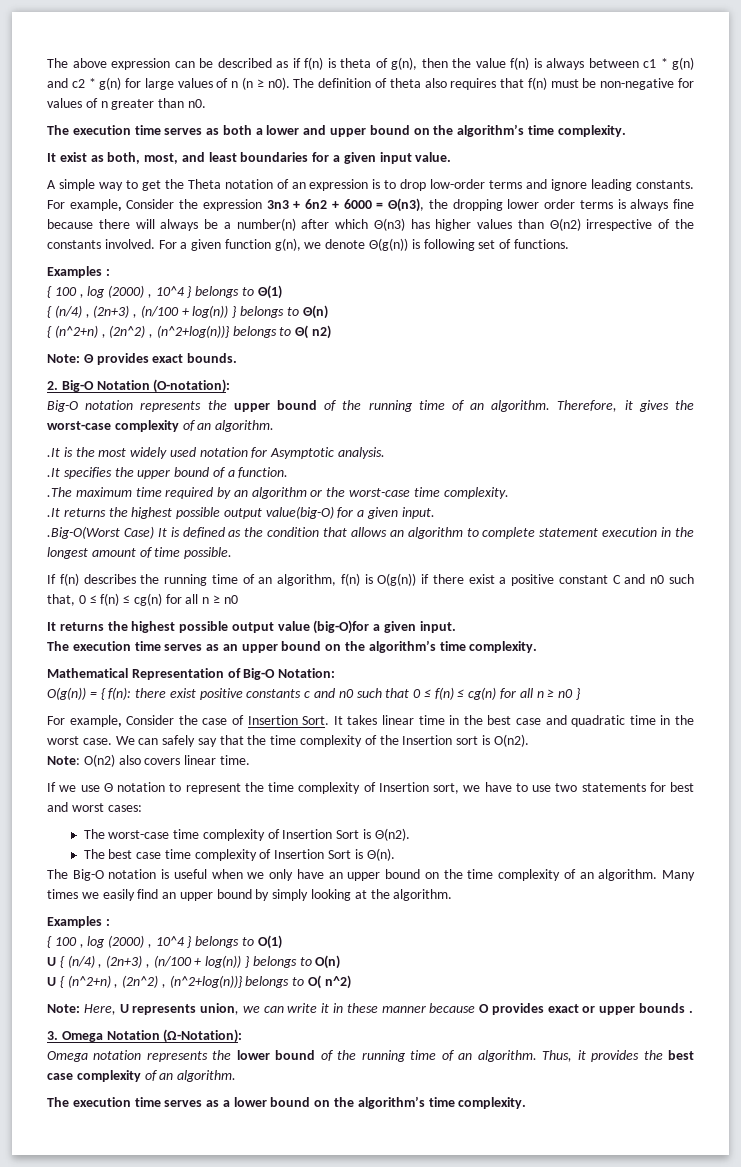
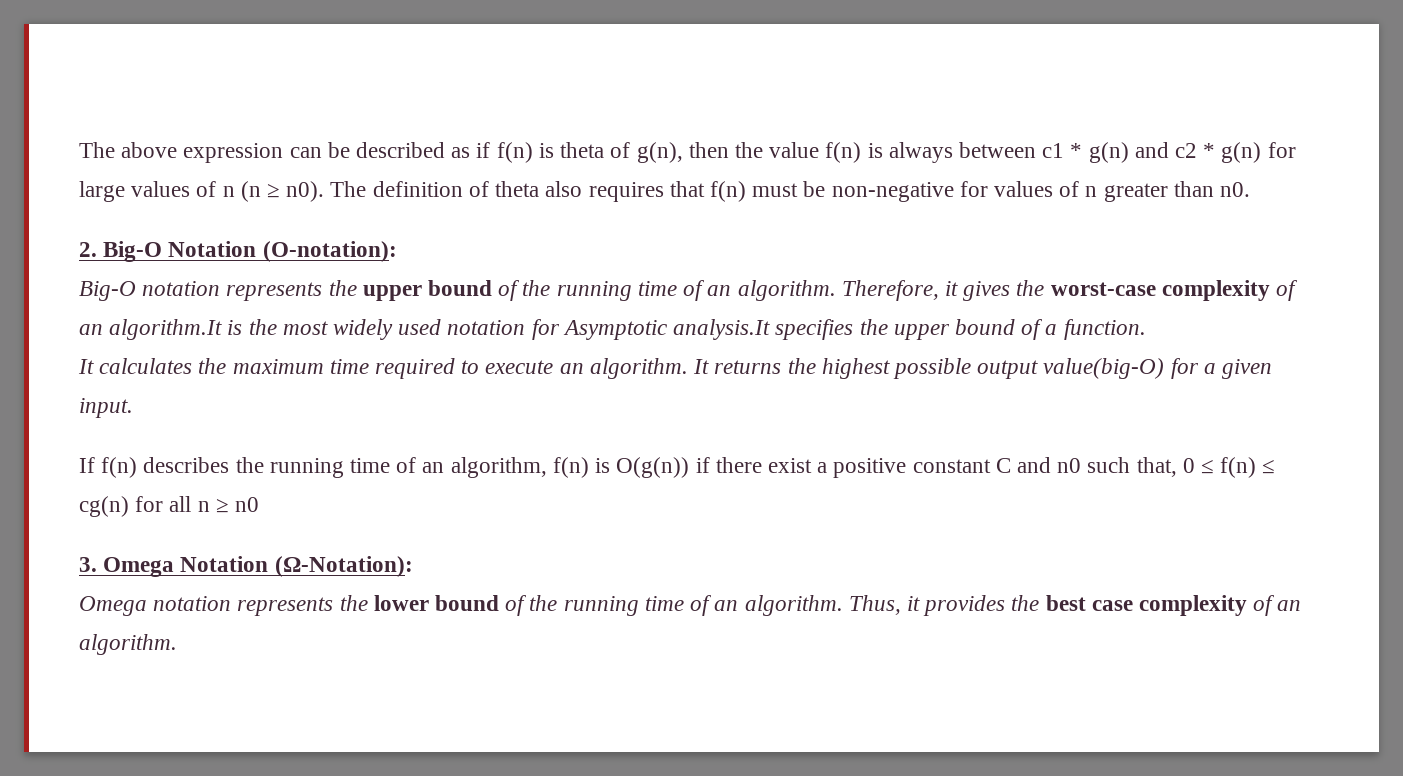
[47,124,626,137] [47,152,452,164] [47,179,694,191] [47,198,694,212] [47,218,694,231] [47,238,569,251] [47,266,110,278] [47,285,282,299] [47,305,328,319] [47,325,332,339] [47,353,238,365] // The execution time serves as both a lower and upper bound on the algorithm’s time complexity. // It exist as both, most, and least boundaries for a given input value. // A simple way to get the Theta notation of an expression is to drop low-order terms and ignore leading constants. For example, Consider the expression 3n3 + 6n2 + 6000 = Θ(n3), the dropping lower order terms is always fine because there will always be a number(n) after which Θ(n3) has higher values than Θ(n2) irrespective of the constants involved. For a given function g(n), we denote Θ(g(n)) is following set of functions. // Examples : // { 100 , log (2000) , 10^4 } belongs to Θ(1) // { (n/4) , (2n+3) , (n/100 + log(n)) } belongs to Θ(n) // { (n^2+n) , (2n^2) , (n^2+log(n))} belongs to Θ( n2) // Note: Θ provides exact bounds. -> (1251, 189) none
[215,420,275,432] [47,448,60,457] algorithm. // .It -> [109,319,223,340] algorithm.It
[338,447,386,459] [47,468,60,477] analysis. // .It -> [673,319,771,340] analysis.It
[47,487,509,499] [47,508,60,517] .The maximum time required by an algorithm or the worst-case time complexity. // .It -> [78,358,710,379] It calculates the maximum time required to execute an algorithm. It
[47,526,694,539] [47,547,233,559] // .Big-O(Worst Case) It is defined as the condition that allows an algorithm to complete statement execution in the longest amount of time possible. -> (133, 408) none
[47,620,456,634] [47,640,538,653] [47,668,336,680] [47,687,580,700] [47,715,695,727] [47,734,529,747] [47,754,250,767] [47,782,694,794] [47,802,142,812] [83,828,410,841] [83,848,395,861] [47,869,695,881] [47,889,453,901] [47,916,110,928] [47,935,282,949] [47,955,341,969] [47,975,351,989] [47,1003,693,1015] // It returns the highest possible output value (big-O)for a given input. // The execution time serves as an upper bound on the algorithm’s time complexity. // Mathematical Representation of Big-O Notation: // O(g(n)) = { f(n): there exist positive constants c and n0 such that 0 ≤ f(n) ≤ cg(n) for all n ≥ n0 } // For example, Consider the case of Insertion Sort. It takes linear time in the best case and quadratic time in the worst case. We can safely say that the time complexity of the Insertion sort is O(n2). // Note: O(n2) also covers linear time. // If we use Θ notation to represent the time complexity of Insertion sort, we have to use two statements for best and worst cases: // The worst-case time complexity of Insertion Sort is Θ(n2). // The best case time complexity of Insertion Sort is Θ(n). // The Big-O notation is useful when we only have an upper bound on the time complexity of an algorithm. Many times we easily find an upper bound by simply looking at the algorithm. // Examples : // { 100 , log (2000) , 10^4 } belongs to O(1) // U { (n/4) , (2n+3) , (n/100 + log(n)) } belongs to O(n) // U { (n^2+n) , (2n^2) , (n^2+log(n))} belongs to O( n^2) // Note: Here, U represents union, we can write it in these manner because O provides exact or upper bounds . -> (260, 504) none
[47,1096,527,1109] // The execution time serves as a lower bound on the algorithm’s time complexity. -> (177, 644) none

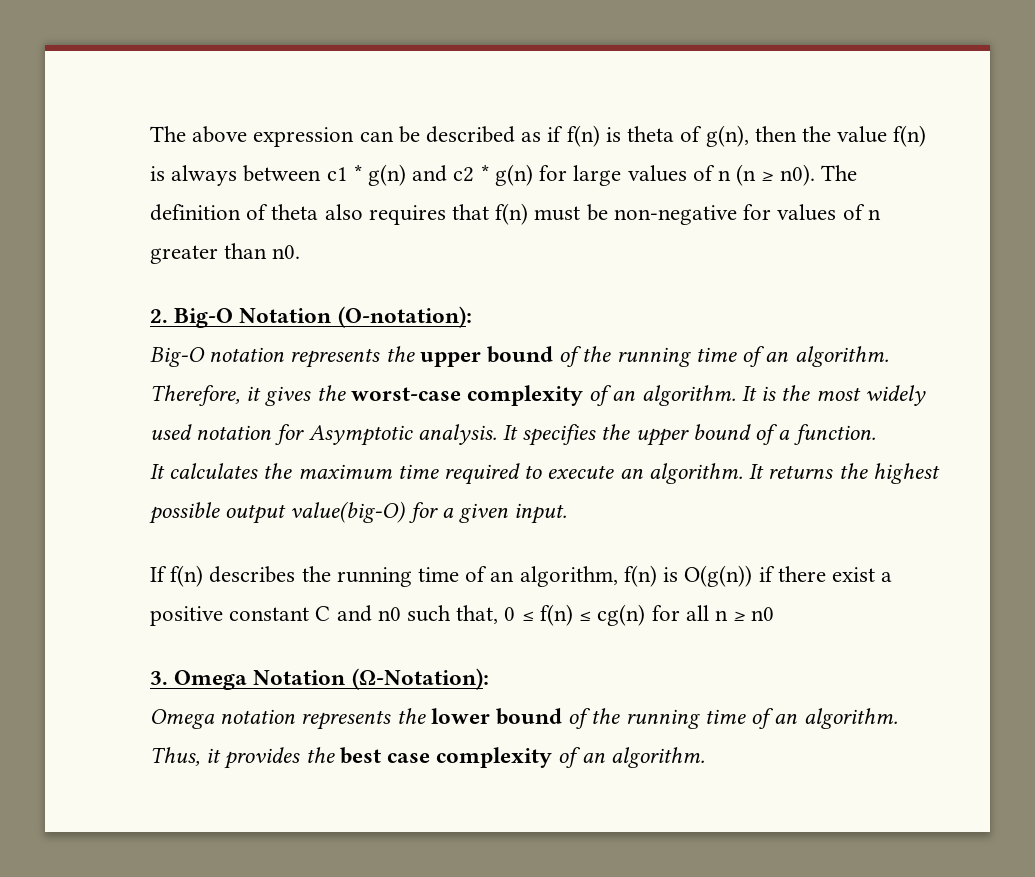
[109,319,223,340] algorithm.It -> [641,385,757,406] algorithm. It
[673,319,771,340] analysis.It -> [417,424,519,445] analysis. It

